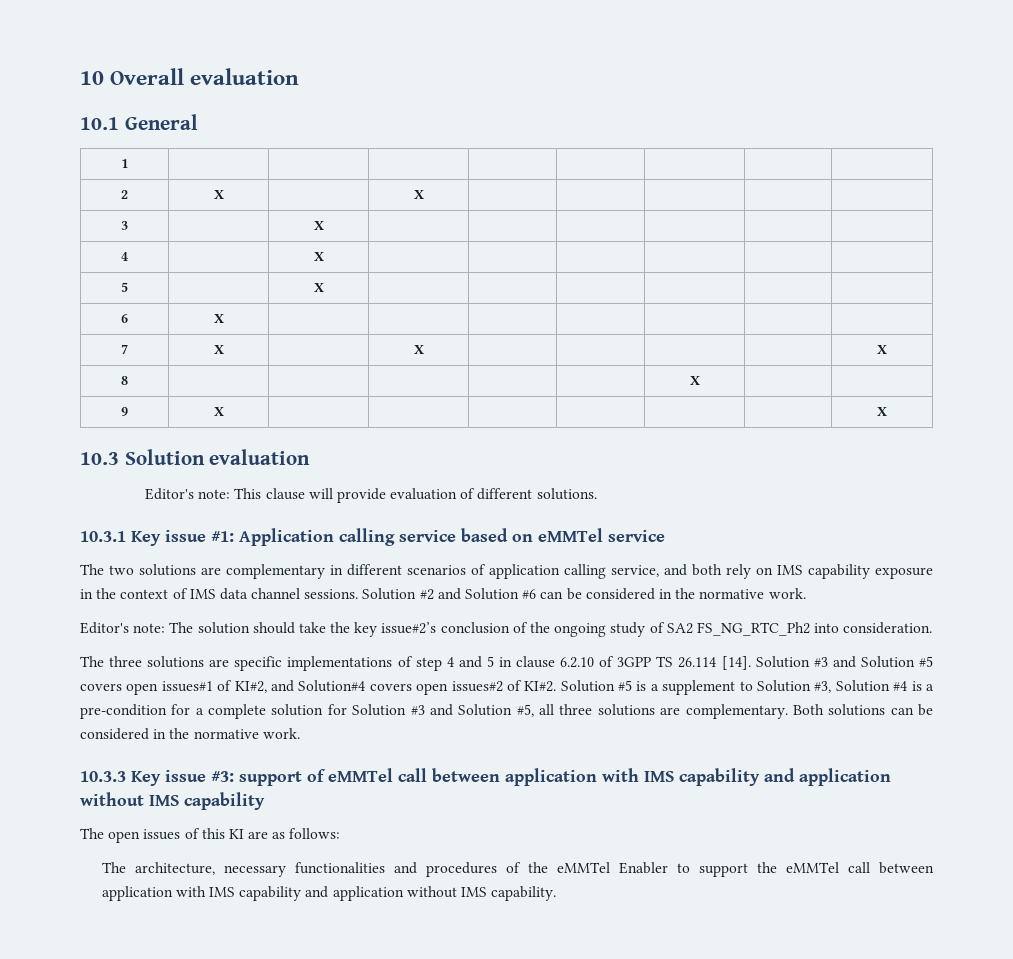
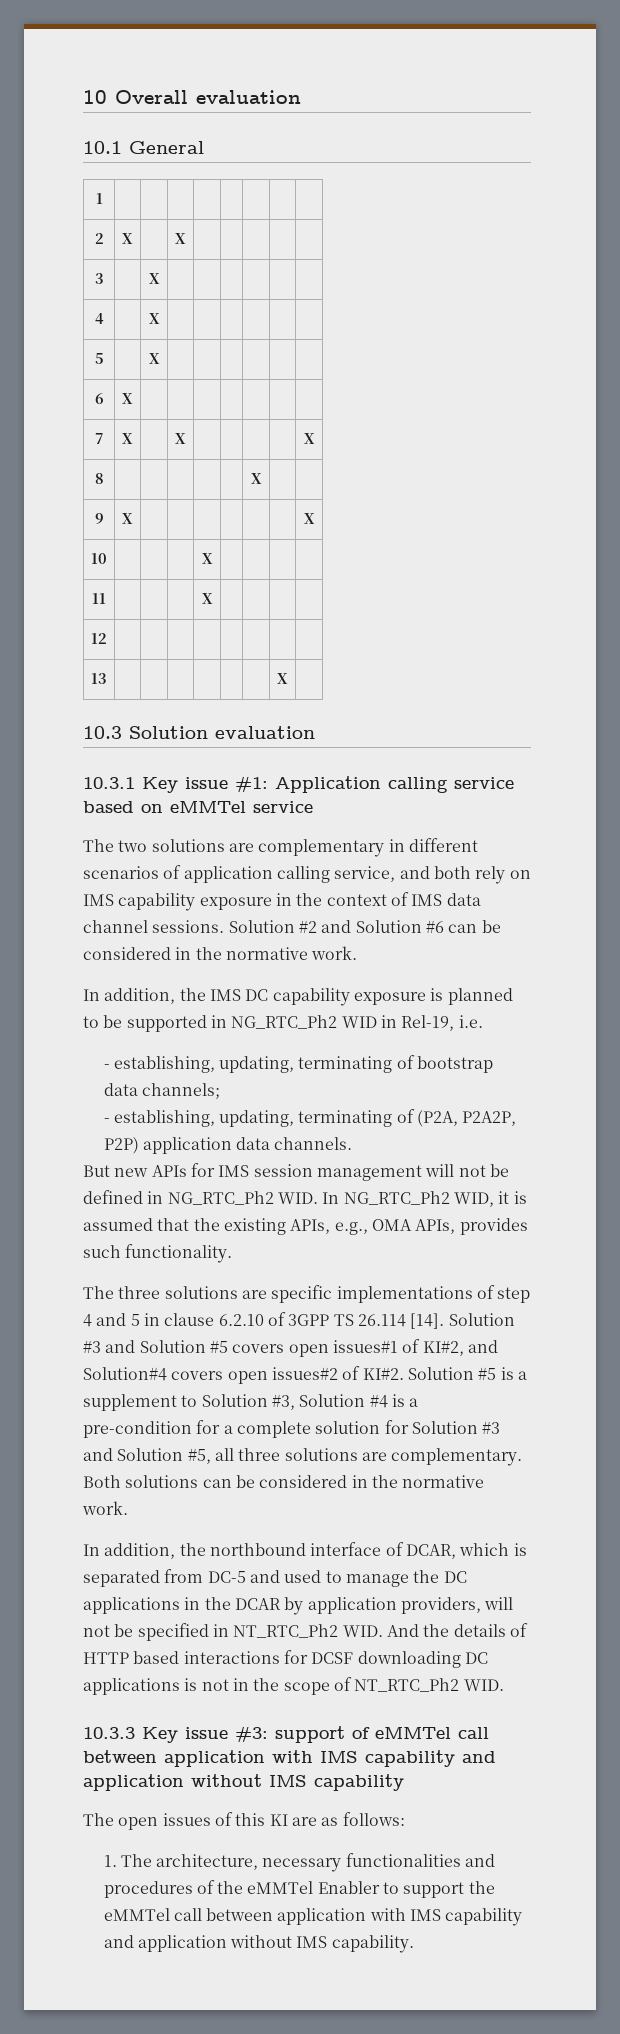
[80,449,311,465] [144,488,597,503] // 10.3 Solution evaluation // Editor's note: This clause will provide evaluation of different solutions. -> [91,553,107,564] [201,553,213,564] [92,593,106,604] [201,593,213,604] [91,633,107,644] [91,673,107,684] [277,673,288,684] [83,726,315,739] // 10 | | | | X | | | | // 11 | | | | X | | | | // 12 | | | | | | | | // 13 | | | | | | | X | // 10.3 Solution evaluation
[80,622,933,637] Editor's note: The solution should take the key issue#2’s conclusion of the ongoing study of SA2 FS_NG_RTC_Ph2 into consideration. -> [83,988,513,1006] [83,1015,483,1032] [103,1055,494,1073] [103,1083,220,1099] [103,1109,517,1127] [103,1137,353,1154] [83,1163,509,1181] [83,1190,527,1207] [83,1218,528,1235] [83,1244,233,1263] In addition, the IMS DC capability exposure is planned to be supported in NG_RTC_Ph2 WID in Rel-19, i.e. // - establishing, updating, terminating of bootstrap data channels; // - establishing, updating, terminating of (P2A, P2A2P, P2P) application data channels. // But new APIs for IMS session management will not be defined in NG_RTC_Ph2 WID. In NG_RTC_Ph2 WID, it is assumed that the existing APIs, e.g., OMA APIs, provides such functionality.
(300, 733) none -> [83,1542,527,1559] [83,1569,467,1587] [83,1597,514,1615] [83,1623,528,1641] [83,1650,488,1668] [83,1677,504,1695] // In addition, the northbound interface of DCAR, which is separated from DC-5 and used to manage the DC applications in the DCAR by application providers, will not be specified in NT_RTC_Ph2 WID. And the details of HTTP based interactions for DCSF downloading DC applications is not in the scope of NT_RTC_Ph2 WID.
(341, 833) none -> [103,1855,117,1867] 1.

